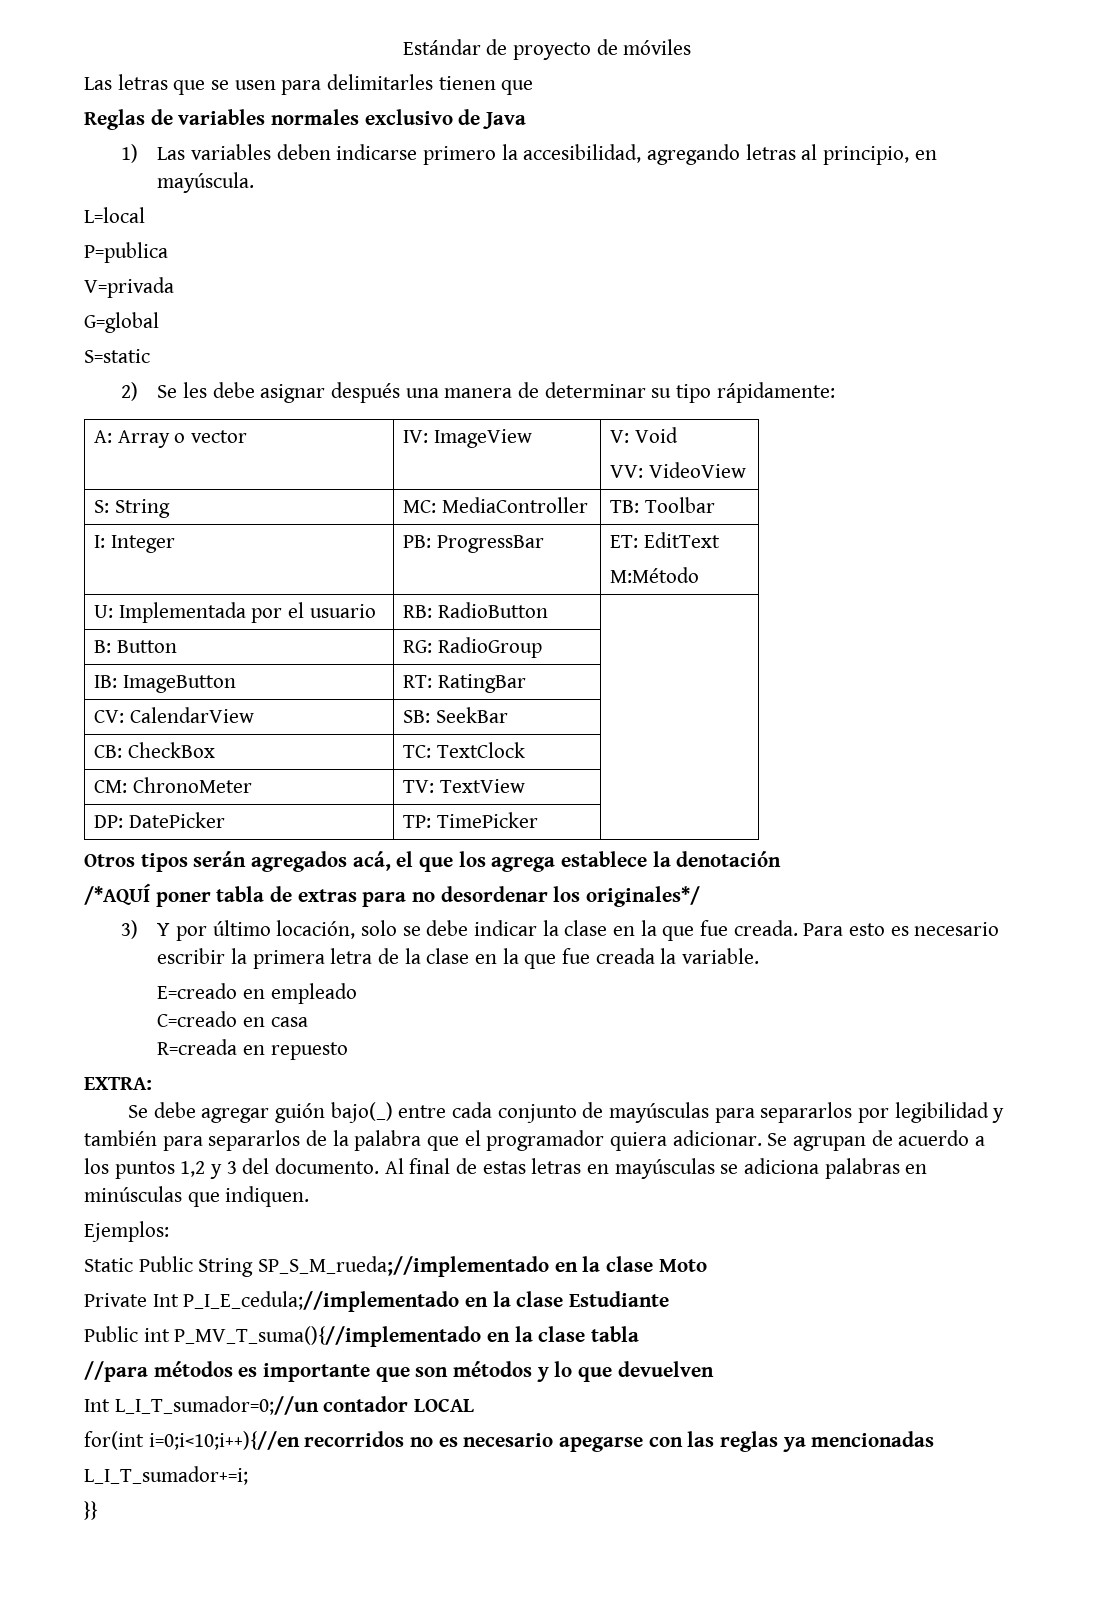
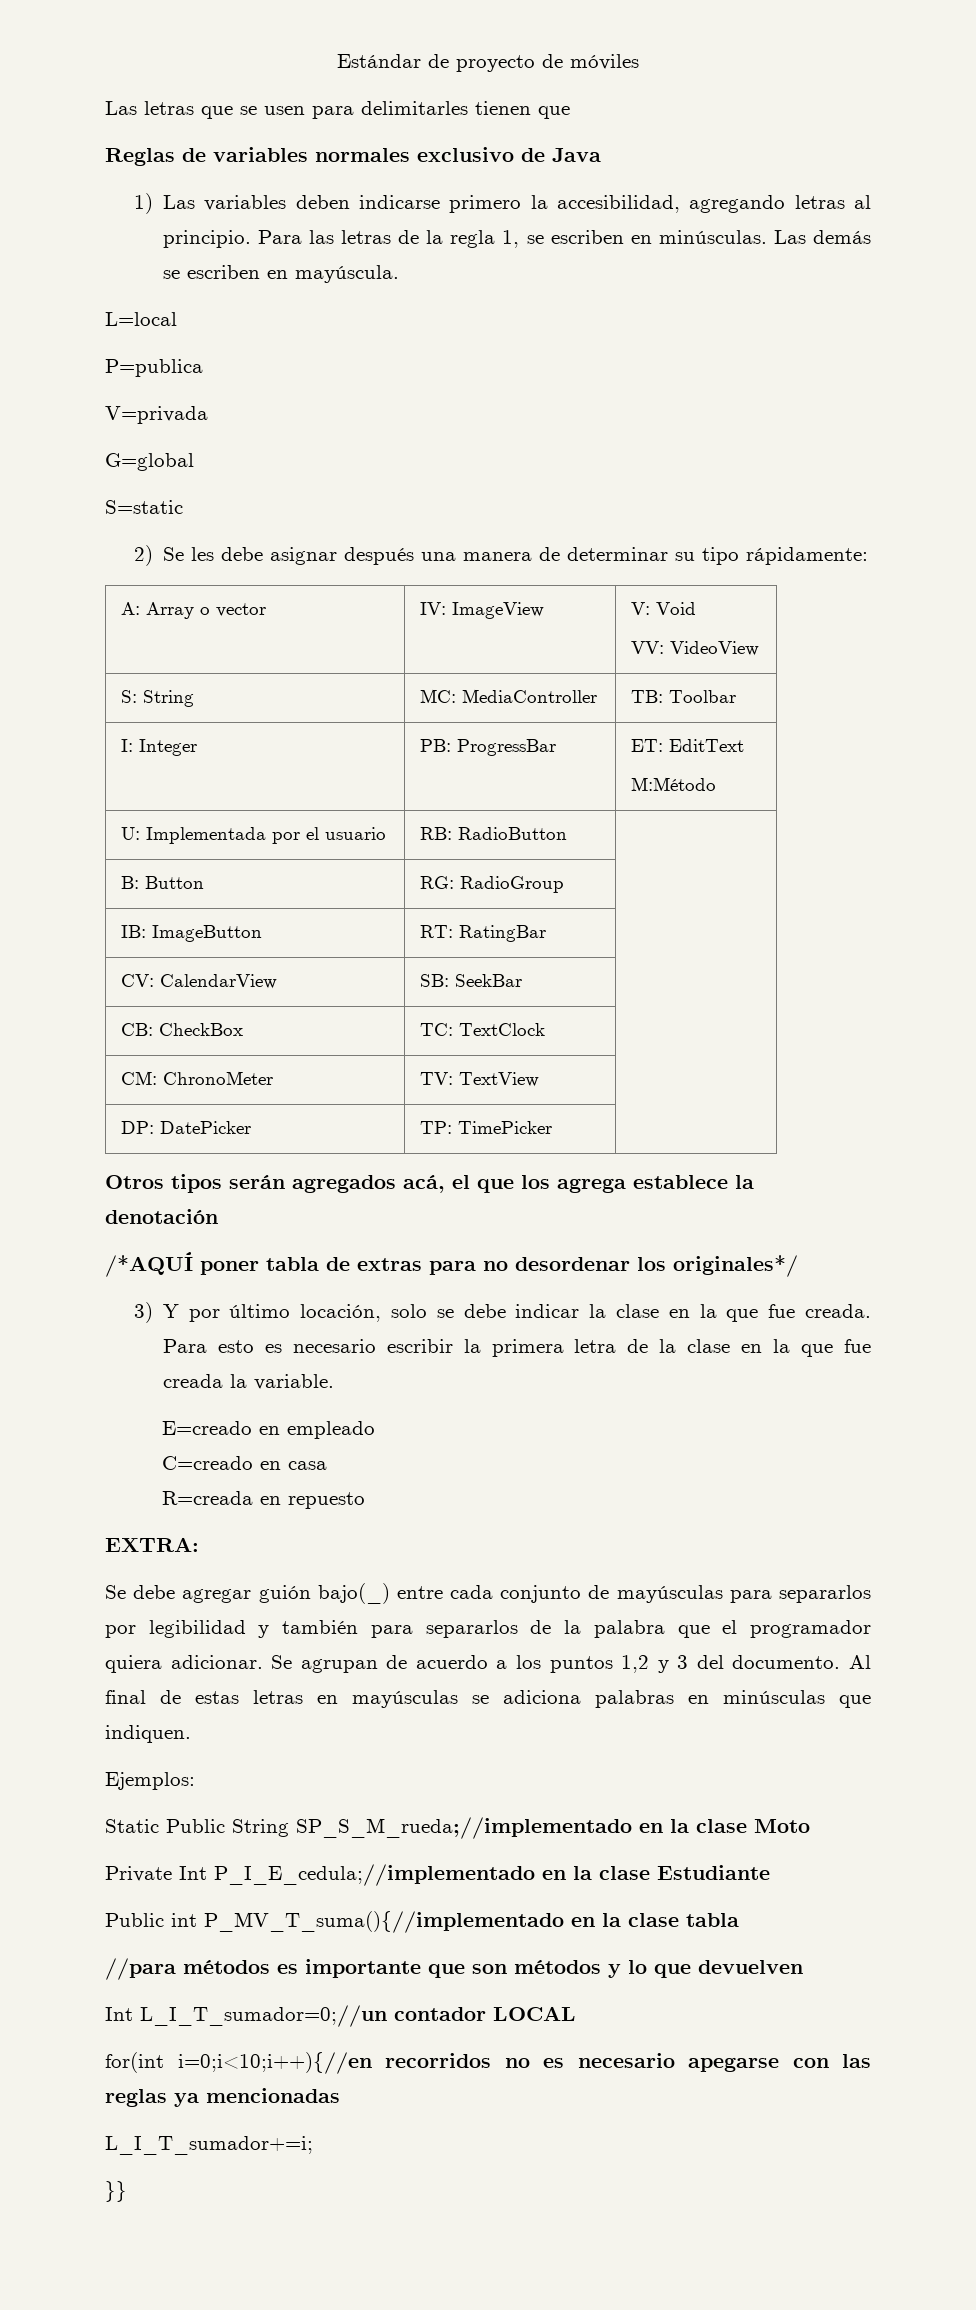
[822,146,909,165] principio, -> [162,230,872,248] [162,265,260,279] principio. Para las letras de la regla 1, se escriben en minúsculas. Las demás se escriben

